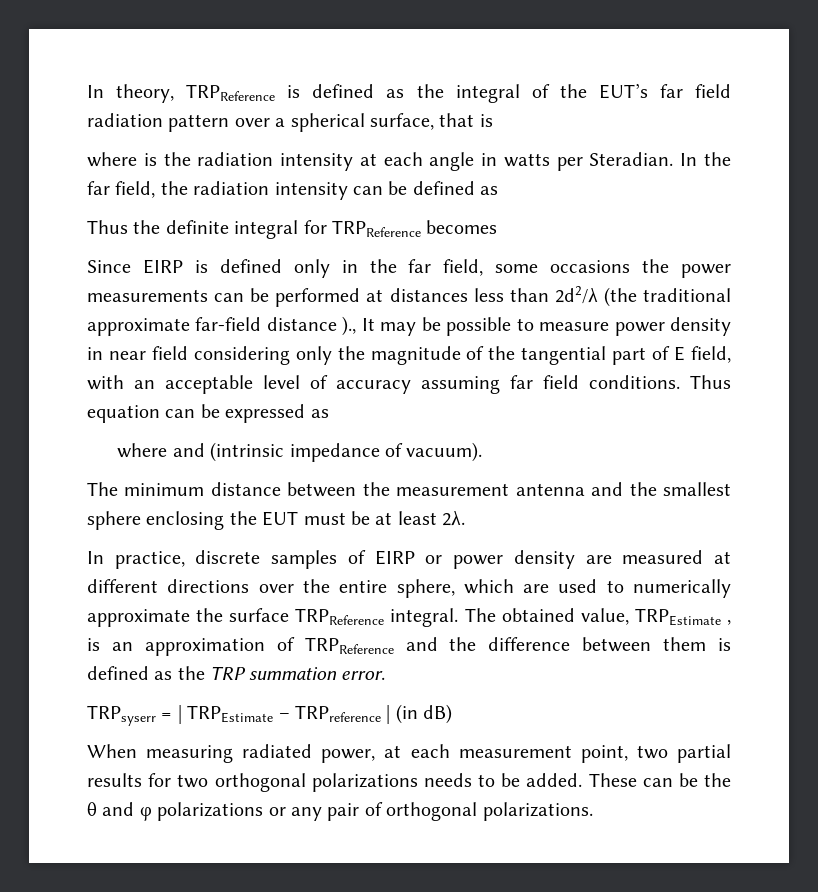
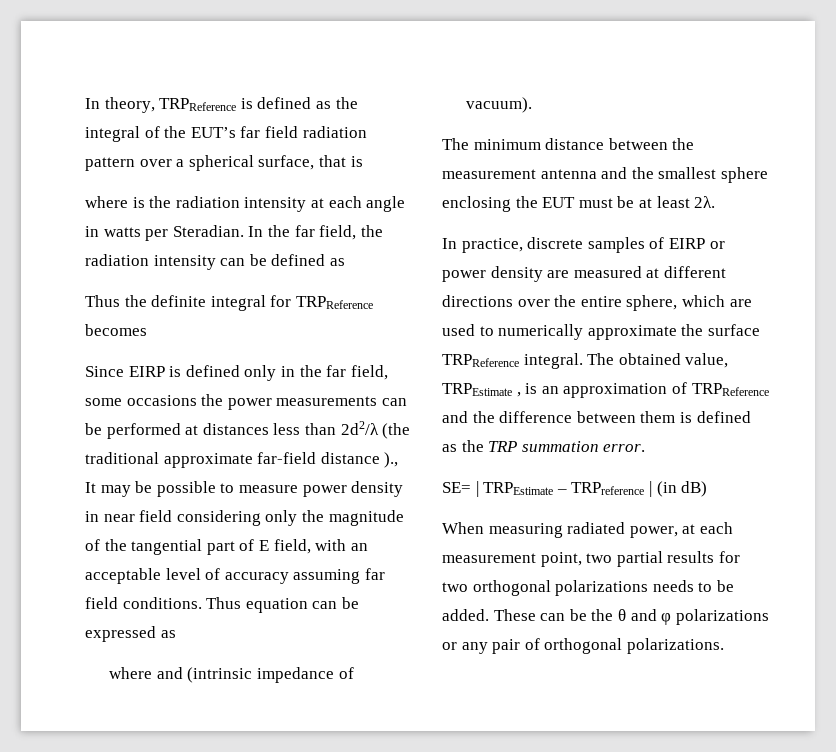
[87,705,173,726] TRPsyserr = -> [442,482,471,493] SE=

